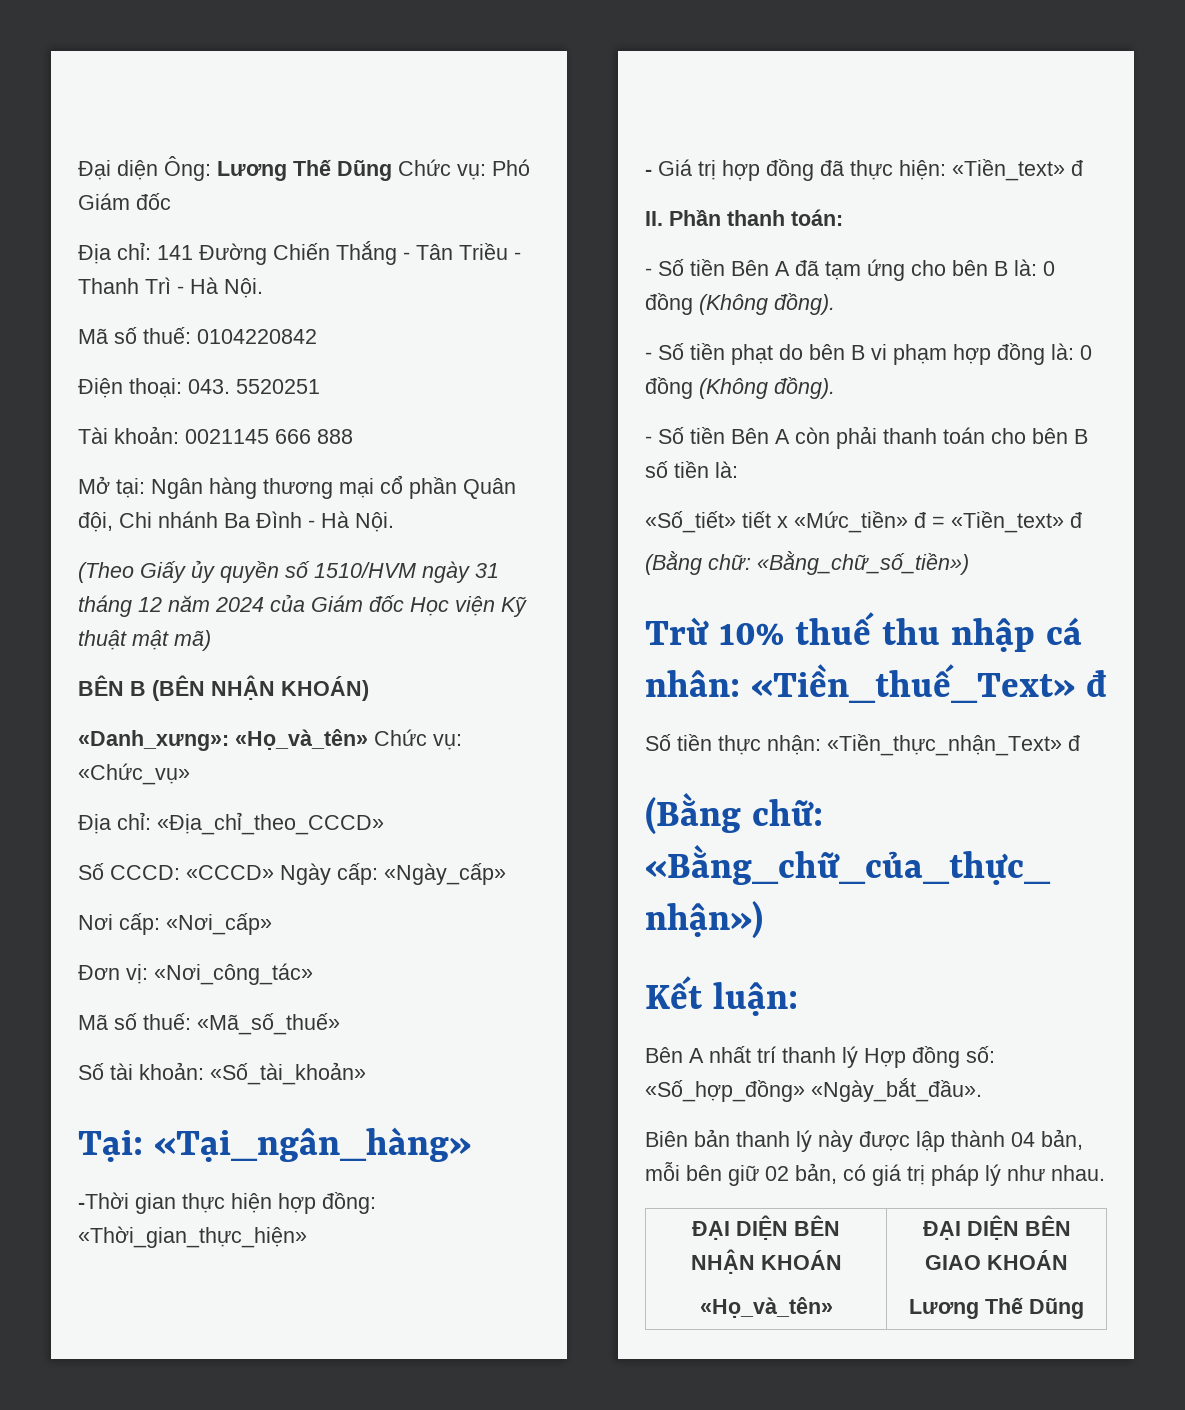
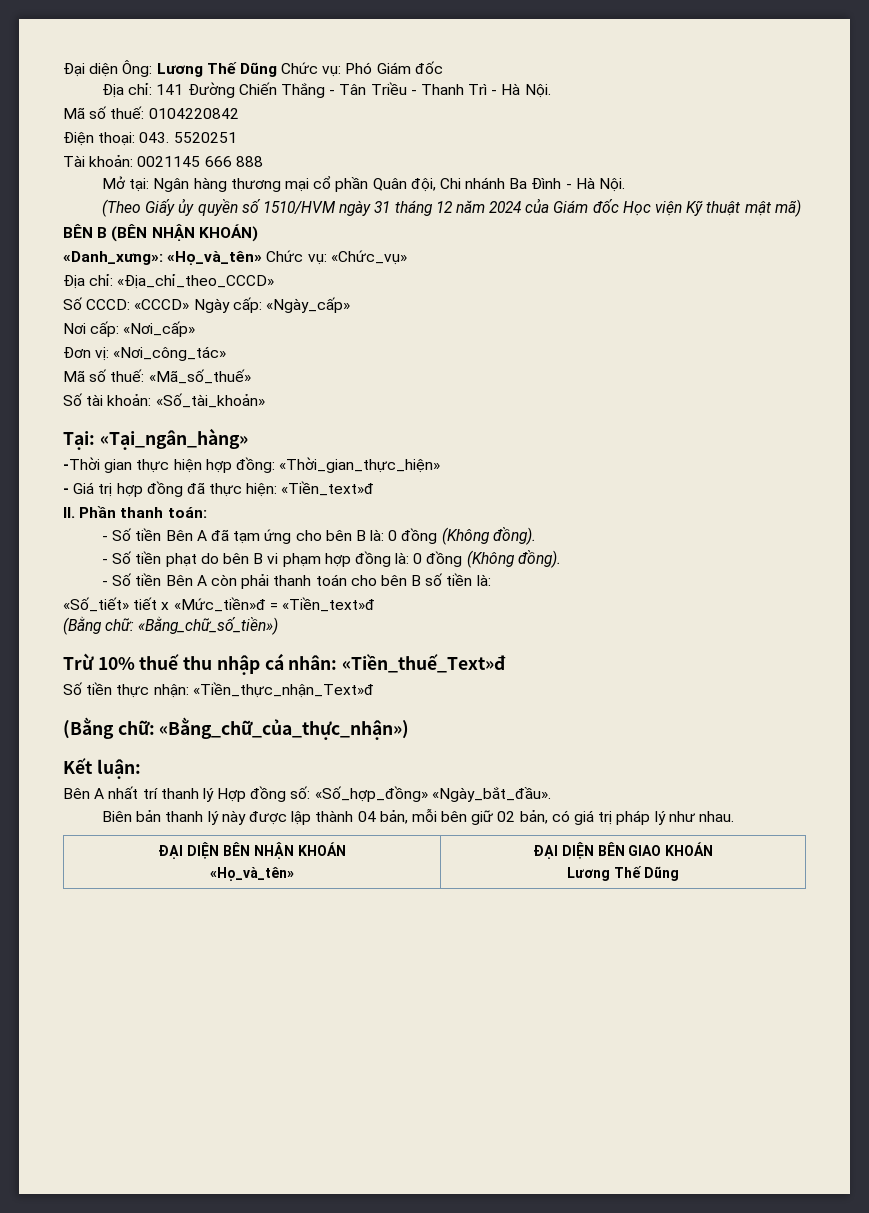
[952,159,1083,181] «Tiền_text» đ -> [281,481,375,496] «Tiền_text»đ
[794,511,1082,533] «Mức_tiền» đ = «Tiền_text» đ -> [173,597,375,612] «Mức_tiền»đ = «Tiền_text»đ
[750,664,1107,703] «Tiền_thuế_Text» đ -> [342,654,507,673] «Tiền_thuế_Text»đ
[827,734,1080,756] «Tiền_thực_nhận_Text» đ -> [192,682,374,698] «Tiền_thực_nhận_Text»đ

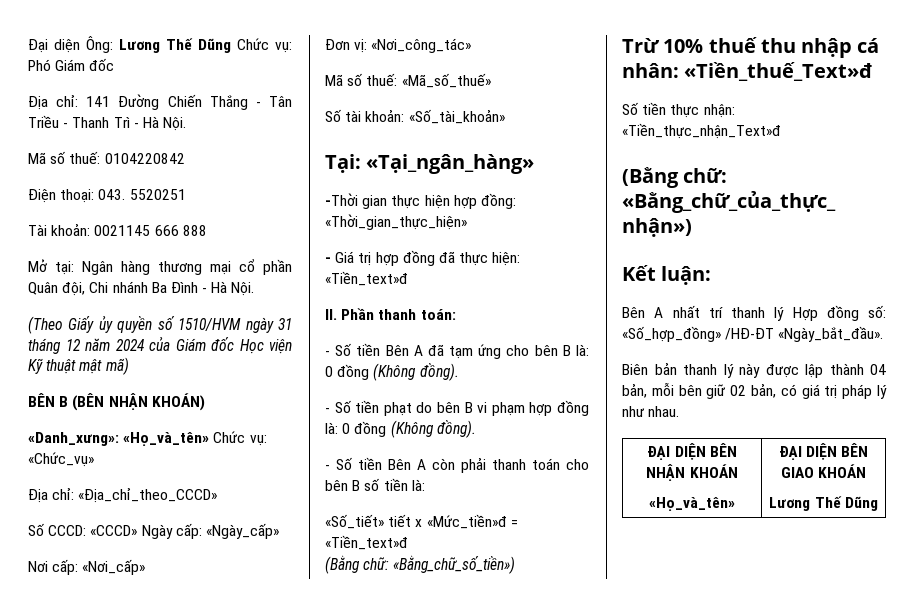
(428, 794) none -> [725,328,775,340] /HĐ-ĐT

